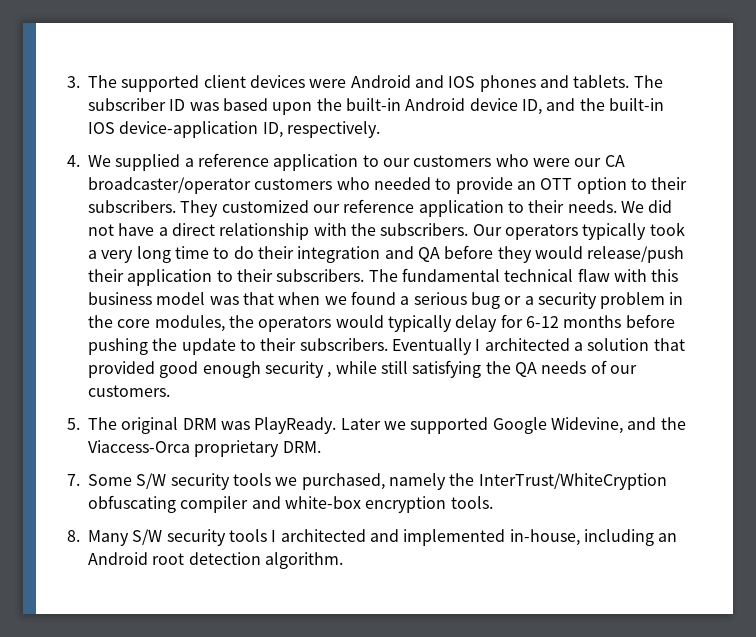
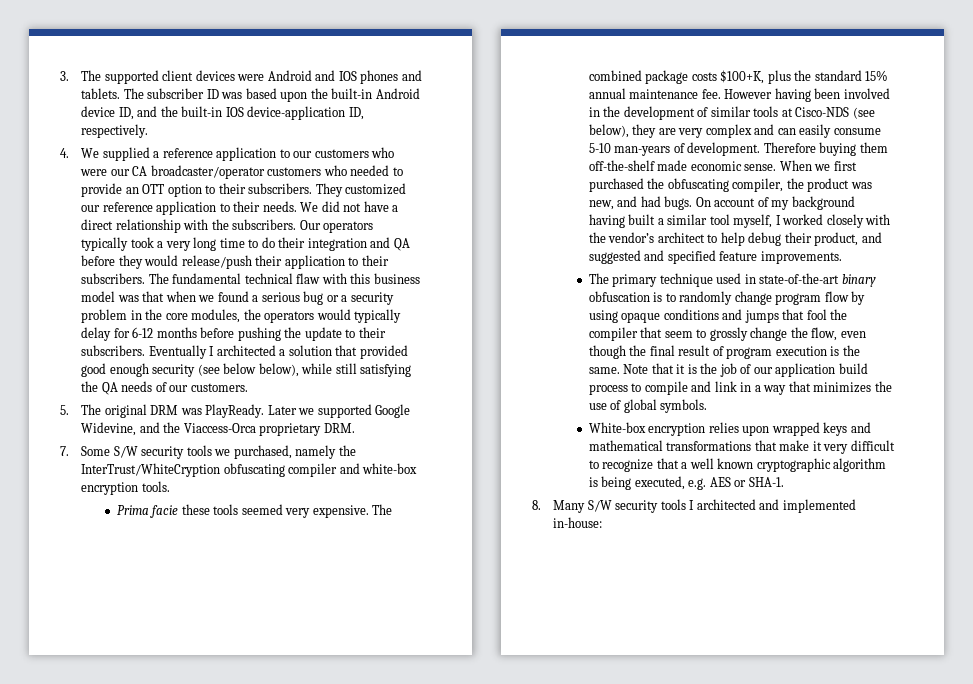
[327,371,332,378] , -> [197,363,299,377] (see below below),
(493, 502) none -> [116,504,393,518] [588,70,889,84] [588,88,890,102] [588,106,875,120] [588,124,881,138] [588,142,888,156] [588,160,857,171] [588,178,872,192] [588,196,855,210] [588,214,891,228] [588,232,882,246] [588,250,842,264] [588,273,876,287] [588,291,866,305] [588,309,848,323] [588,327,866,341] [588,345,860,359] [588,363,868,377] [588,381,892,395] [588,399,708,413] [588,422,871,436] [588,440,895,454] [588,458,887,472] [588,476,784,490] // Prima facie these tools seemed very expensive. The combined package costs $100+K, plus the standard 15% annual maintenance fee. However having been involved in the development of similar tools at Cisco-NDS (see below), they are very complex and can easily consume 5-10 man-years of development. Therefore buying them off-the-shelf made economic sense. When we first purchased the obfuscating compiler, the product was new, and had bugs. On account of my background having built a similar tool myself, I worked closely with the vendor’s architect to help debug their product, and suggested and specified feature improvements. // The primary technique used in state-of-the-art binary obfuscation is to randomly change program flow by using opaque conditions and jumps that fool the compiler that seem to grossly change the flow, even though the final result of program execution is the same. Note that it is the job of our application build process to compile and link in a way that minimizes the use of global symbols. // White-box encryption relies upon wrapped keys and mathematical transformations that make it very difficult to recognize that a well known cryptographic algorithm is being executed, e.g. AES or SHA-1.
[509,529,678,546] [88,552,343,569] in-house, including an Android root detection algorithm. -> [553,517,603,528] in-house:

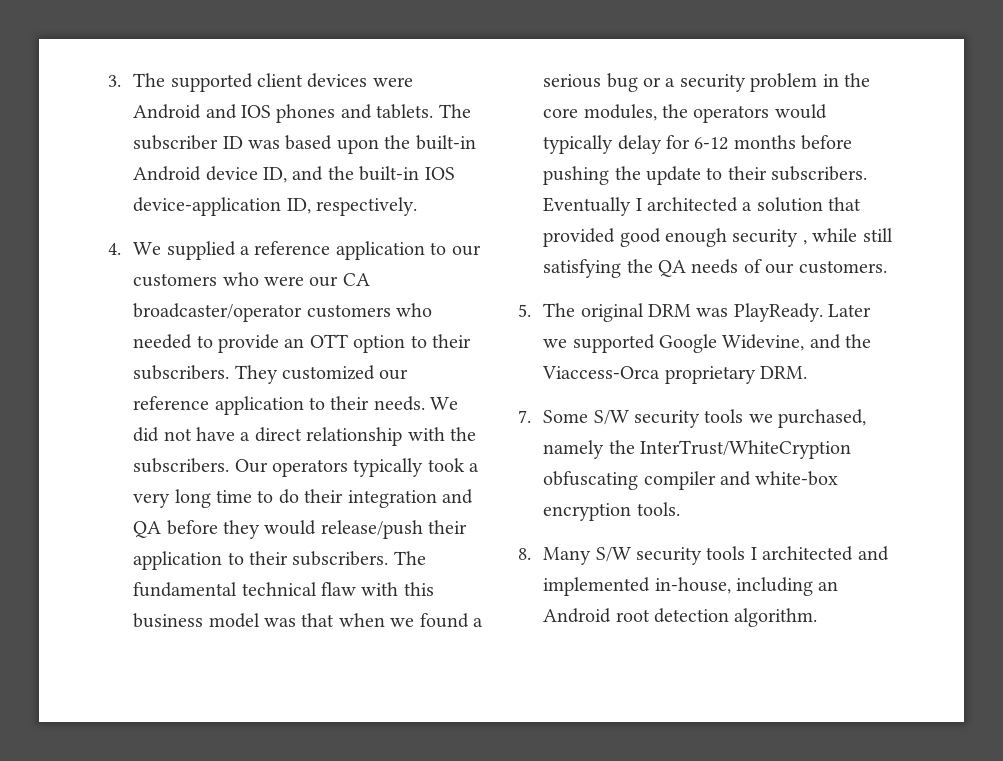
[197,363,299,377] (see below below), -> [802,240,807,245] ,
[116,504,393,518] [588,70,889,84] [588,88,890,102] [588,106,875,120] [588,124,881,138] [588,142,888,156] [588,160,857,171] [588,178,872,192] [588,196,855,210] [588,214,891,228] [588,232,882,246] [588,250,842,264] [588,273,876,287] [588,291,866,305] [588,309,848,323] [588,327,866,341] [588,345,860,359] [588,363,868,377] [588,381,892,395] [588,399,708,413] [588,422,871,436] [588,440,895,454] [588,458,887,472] [588,476,784,490] // Prima facie these tools seemed very expensive. The combined package costs $100+K, plus the standard 15% annual maintenance fee. However having been involved in the development of similar tools at Cisco-NDS (see below), they are very complex and can easily consume 5-10 man-years of development. Therefore buying them off-the-shelf made economic sense. When we first purchased the obfuscating compiler, the product was new, and had bugs. On account of my background having built a similar tool myself, I worked closely with the vendor’s architect to help debug their product, and suggested and specified feature improvements. // The primary technique used in state-of-the-art binary obfuscation is to randomly change program flow by using opaque conditions and jumps that fool the compiler that seem to grossly change the flow, even though the final result of program execution is the same. Note that it is the job of our application build process to compile and link in a way that minimizes the use of global symbols. // White-box encryption relies upon wrapped keys and mathematical transformations that make it very difficult to recognize that a well known cryptographic algorithm is being executed, e.g. AES or SHA-1. -> (680, 509) none
[553,517,603,528] in-house: -> [654,577,839,596] [543,608,818,627] in-house, including an Android root detection algorithm.

